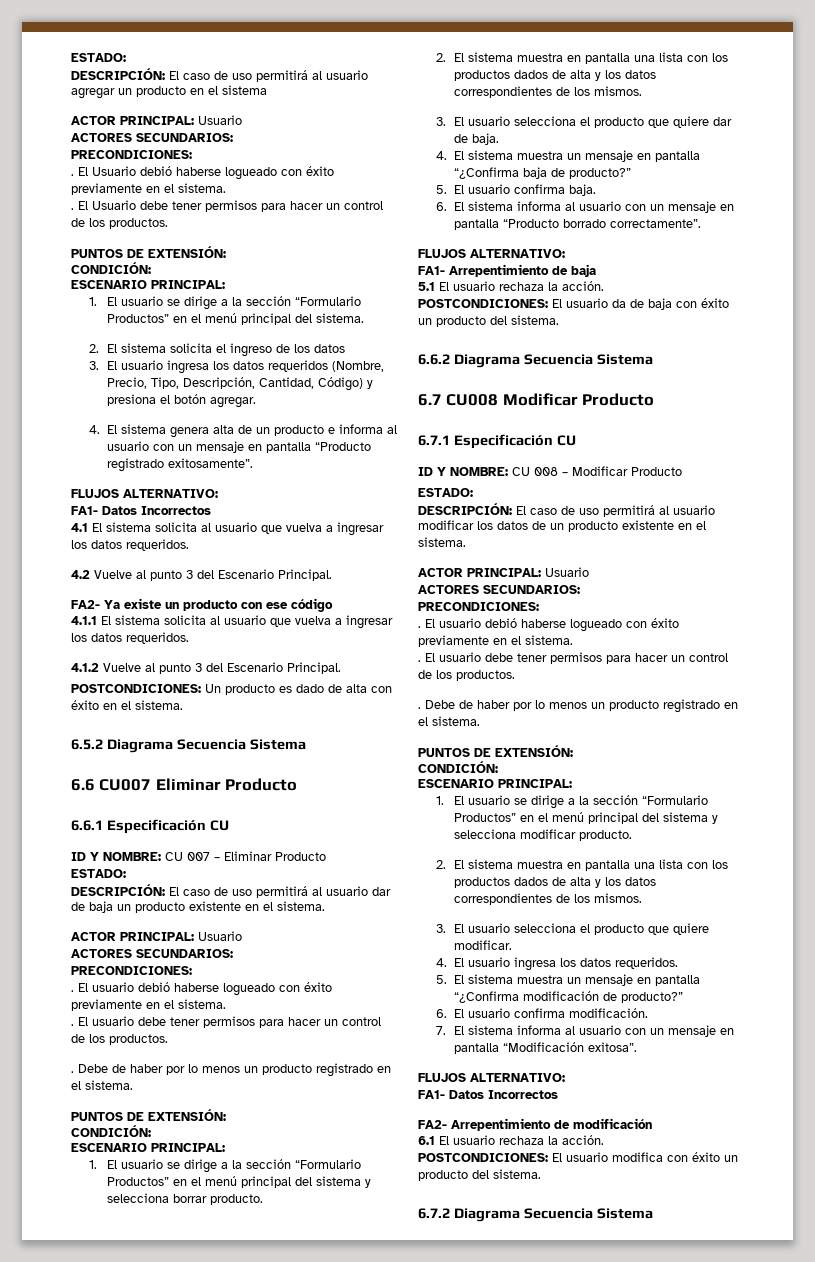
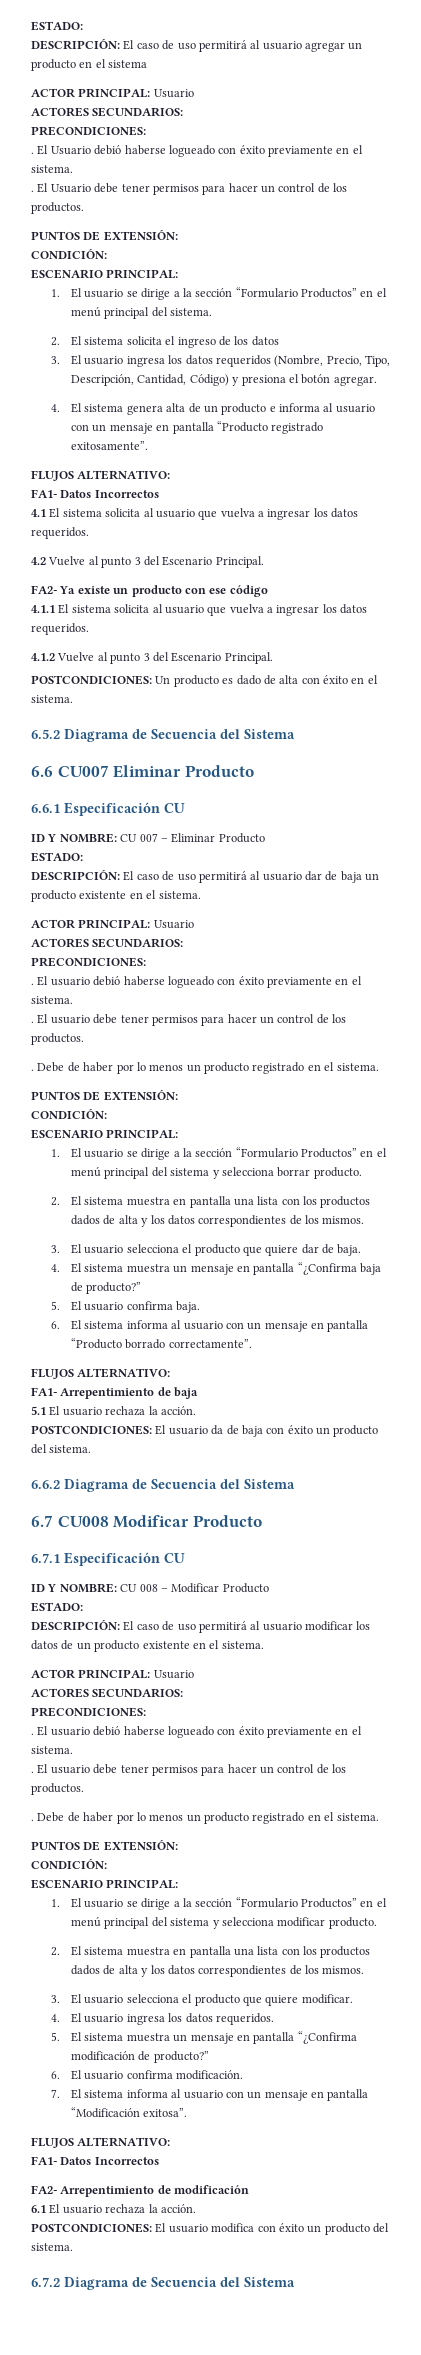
[176,739,246,750] Secuencia -> [132,729,240,739] de Secuencia del
[523,354,593,365] Secuencia -> [132,1479,240,1489] de Secuencia del
[523,1208,593,1219] Secuencia -> [132,2277,240,2287] de Secuencia del

